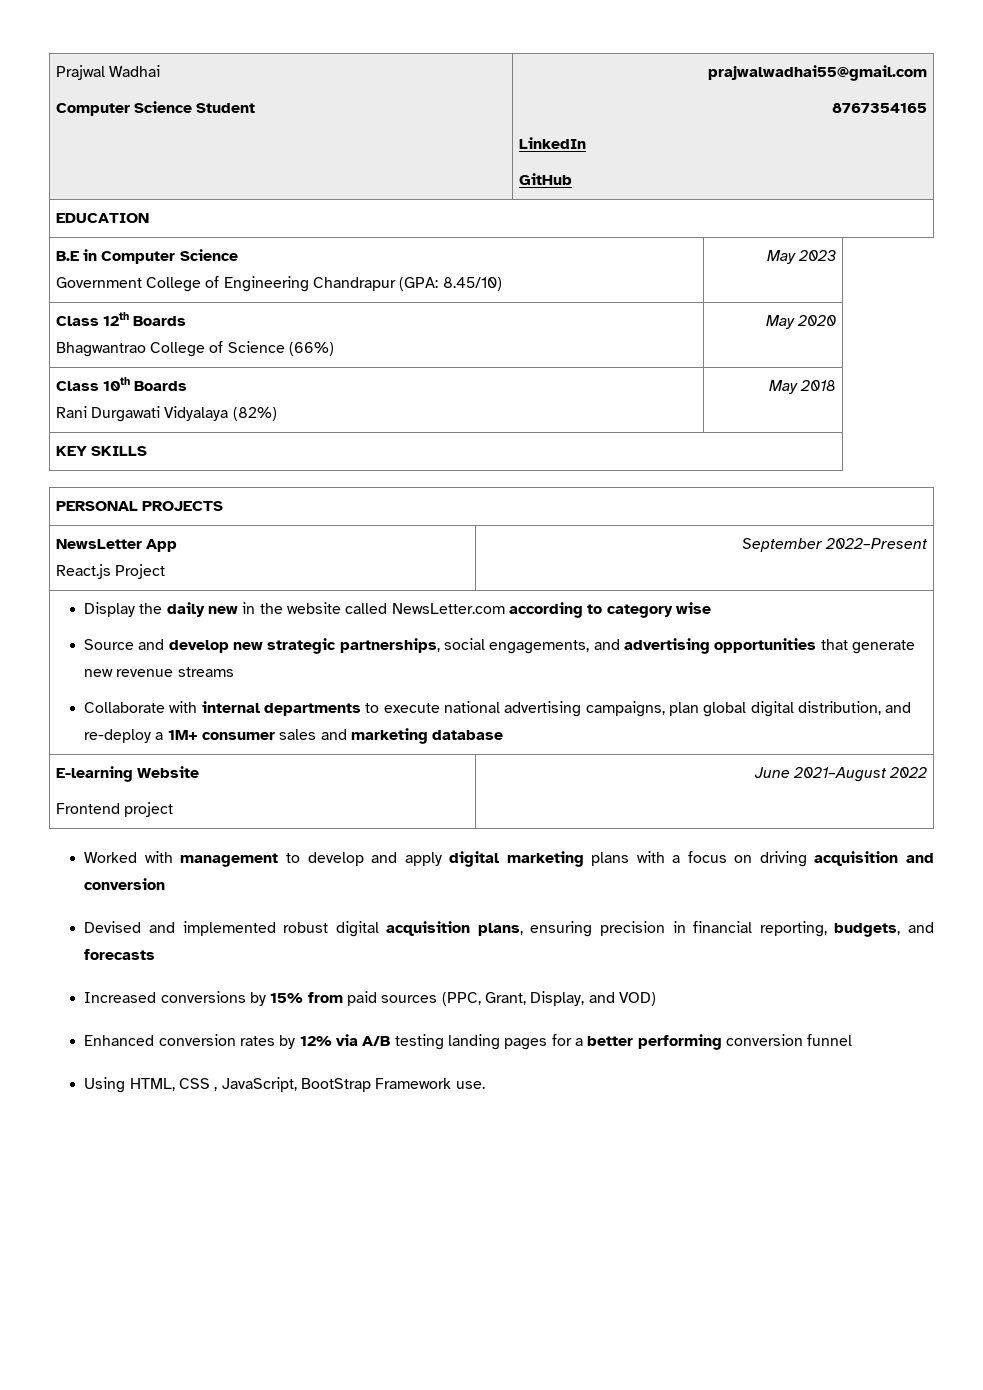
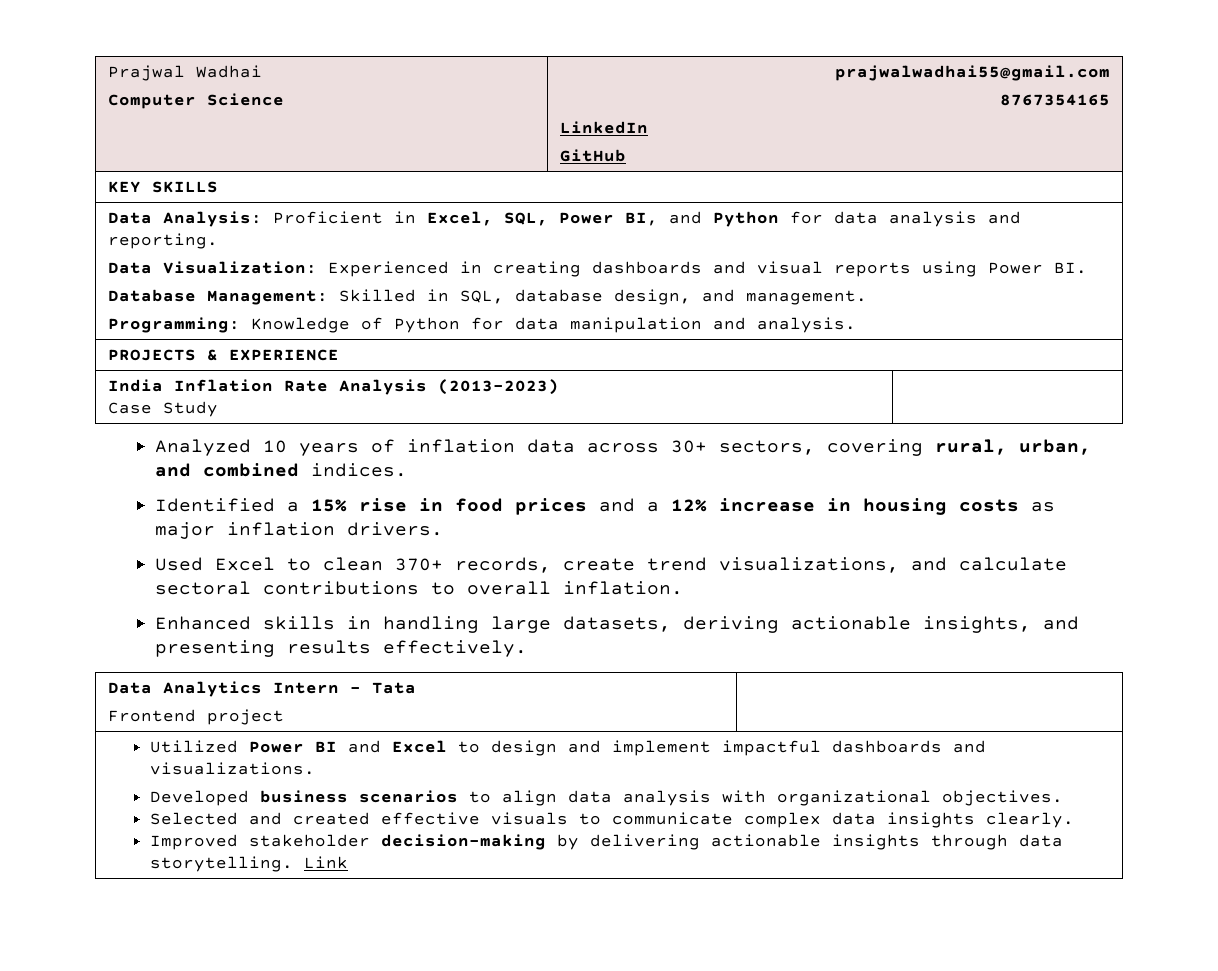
[196,103,256,113] Student -> (284, 99) none
[55,213,149,223] [55,249,238,264] [55,276,502,292] [766,250,837,264] [55,312,187,326] [55,341,335,357] [765,315,837,329] [55,377,188,391] [55,406,277,422] [768,380,837,394] [55,446,148,456] [55,501,224,511] [55,539,178,552] [55,564,166,579] [741,538,929,552] [84,602,711,618] [84,638,915,654] [84,667,234,677] [84,701,912,717] [84,728,504,744] [55,766,200,782] [55,802,174,817] [753,767,928,782] [84,851,934,867] [84,878,166,890] [84,921,935,937] [84,949,156,960] [84,991,656,1006] [84,1034,853,1050] [84,1077,485,1093] EDUCATION // B.E in Computer Science // Government College of Engineering Chandrapur (GPA: 8.45/10) | May 2023 // Class 12th Boards // Bhagwantrao College of Science (66%) | May 2020 // Class 10th Boards // Rani Durgawati Vidyalaya (82%) | May 2018 // KEY SKILLS // PERSONAL PROJECTS // NewsLetter App // React.js Project | September 2022–Present // Display the daily new in the website called NewsLetter.com according to category wise // Source and develop new strategic partnerships, social engagements, and advertising opportunities that generate new revenue streams // Collaborate with internal departments to execute national advertising campaigns, plan global digital distribution, and re-deploy a 1M+ consumer sales and marketing database // E-learning Website // Frontend project | June 2021–August 2022 // Worked with management to develop and apply digital marketing plans with a focus on driving acquisition and conversion // Devised and implemented robust digital acquisition plans, ensuring precision in financial reporting, budgets, and forecasts // Increased conversions by 15% from paid sources (PPC, Grant, Display, and VOD) // Enhanced conversion rates by 12% via A/B testing landing pages for a better performing conversion funnel // Using HTML, CSS , JavaScript, BootStrap Framework use. -> [107,181,218,193] [107,211,1021,227] [107,233,218,249] [107,261,1087,277] [107,289,867,305] [107,317,856,333] [107,349,339,361] [107,379,559,395] [107,401,218,417] [154,439,1091,456] [154,463,407,477] [154,498,1055,515] [154,522,443,539] [154,557,1067,573] [154,581,683,595] [154,616,1079,633] [154,640,527,657] [107,681,416,697] [107,709,284,725] [150,740,987,756] [150,762,316,775] [150,790,1064,806] [150,812,1075,828] [150,834,1064,850] [150,856,349,872] KEY SKILLS // Data Analysis: Proficient in Excel, SQL, Power BI, and Python for data analysis and reporting. // Data Visualization: Experienced in creating dashboards and visual reports using Power BI. // Database Management: Skilled in SQL, database design, and management. // Programming: Knowledge of Python for data manipulation and analysis. // PROJECTS & EXPERIENCE // India Inflation Rate Analysis (2013–2023) // Case Study | // Analyzed 10 years of inflation data across 30+ sectors, covering rural, urban, and combined indices. // Identified a 15% rise in food prices and a 12% increase in housing costs as major inflation drivers. // Used Excel to clean 370+ records, create trend visualizations, and calculate sectoral contributions to overall inflation. // Enhanced skills in handling large datasets, deriving actionable insights, and presenting results effectively. // Data Analytics Intern – Tata // Frontend project | // Utilized Power BI and Excel to design and implement impactful dashboards and visualizations. // Developed business scenarios to align data analysis with organizational objectives. // Selected and created effective visuals to communicate complex data insights clearly. // Improved stakeholder decision-making by delivering actionable insights through data storytelling. Link

